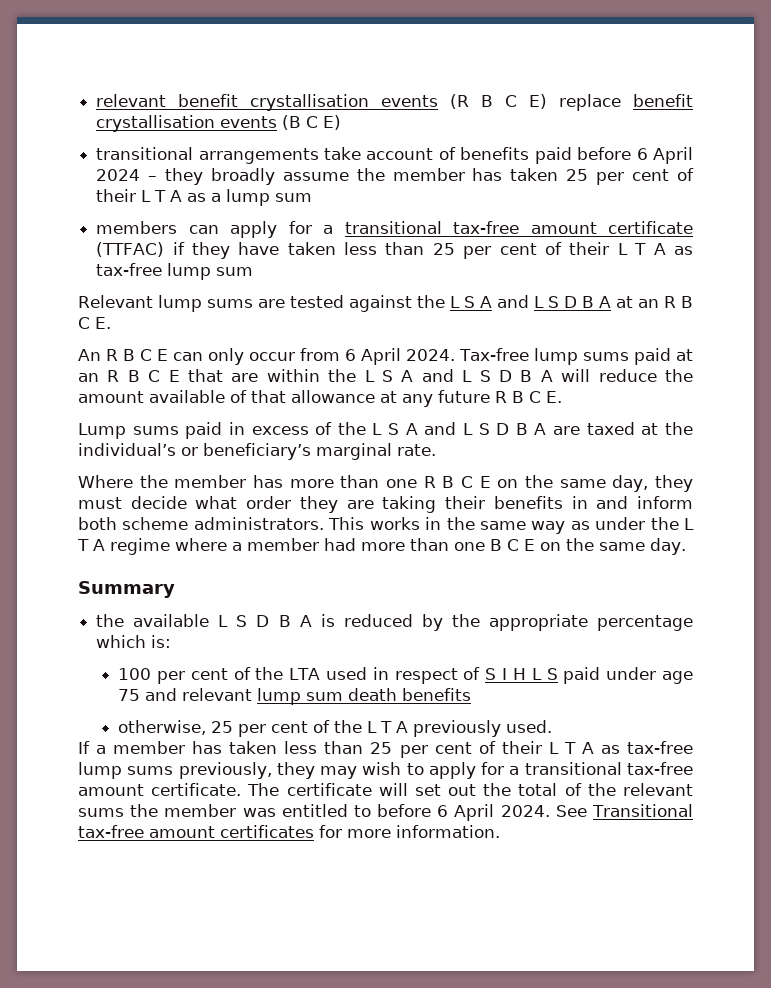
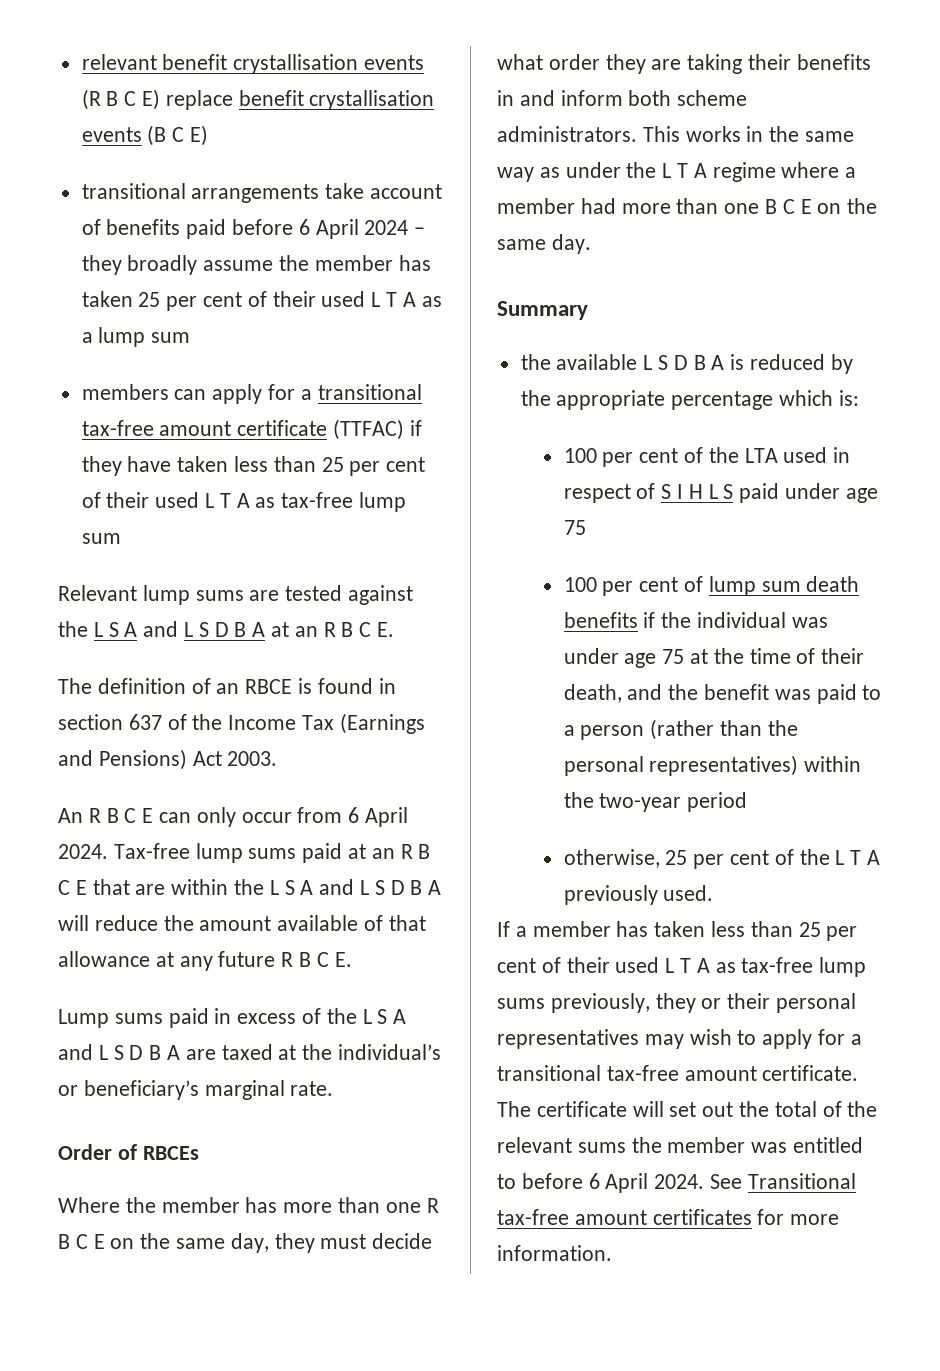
(137, 195) none -> [321,291,366,307] used
(610, 248) none -> [155,492,200,508] used
(111, 323) none -> [58,678,396,694] [58,713,425,734] [58,749,278,770] // The definition of an RBCE is found in section 637 of the Income Tax (Earnings and Pensions) Act 2003.
(436, 450) none -> [58,1144,199,1160] // Order of RBCEs
[145,688,253,701] and relevant -> [563,576,703,596] // 100 per cent of
(472, 694) none -> [643,612,828,628] [563,648,865,668] [563,684,882,704] [563,719,798,740] [563,755,862,776] [563,792,748,812] if the individual was under age 75 at the time of their death, and the benefit was paid to a person (rather than the personal representatives) within the two-year period
(542, 747) none -> [615,957,660,973] used
(315, 770) none -> [701,993,857,1013] [497,1029,639,1049] or their personal representatives

